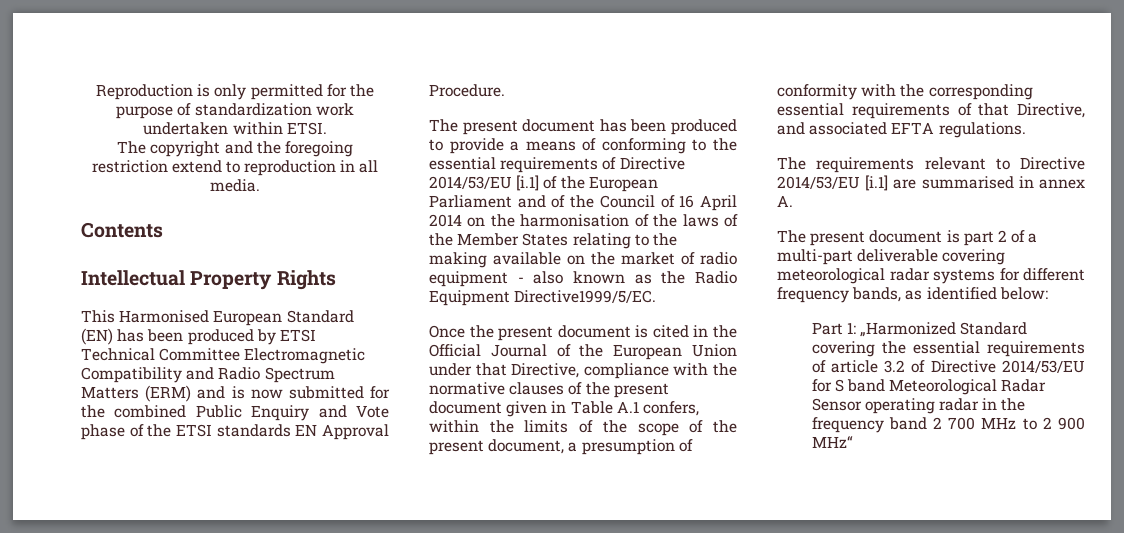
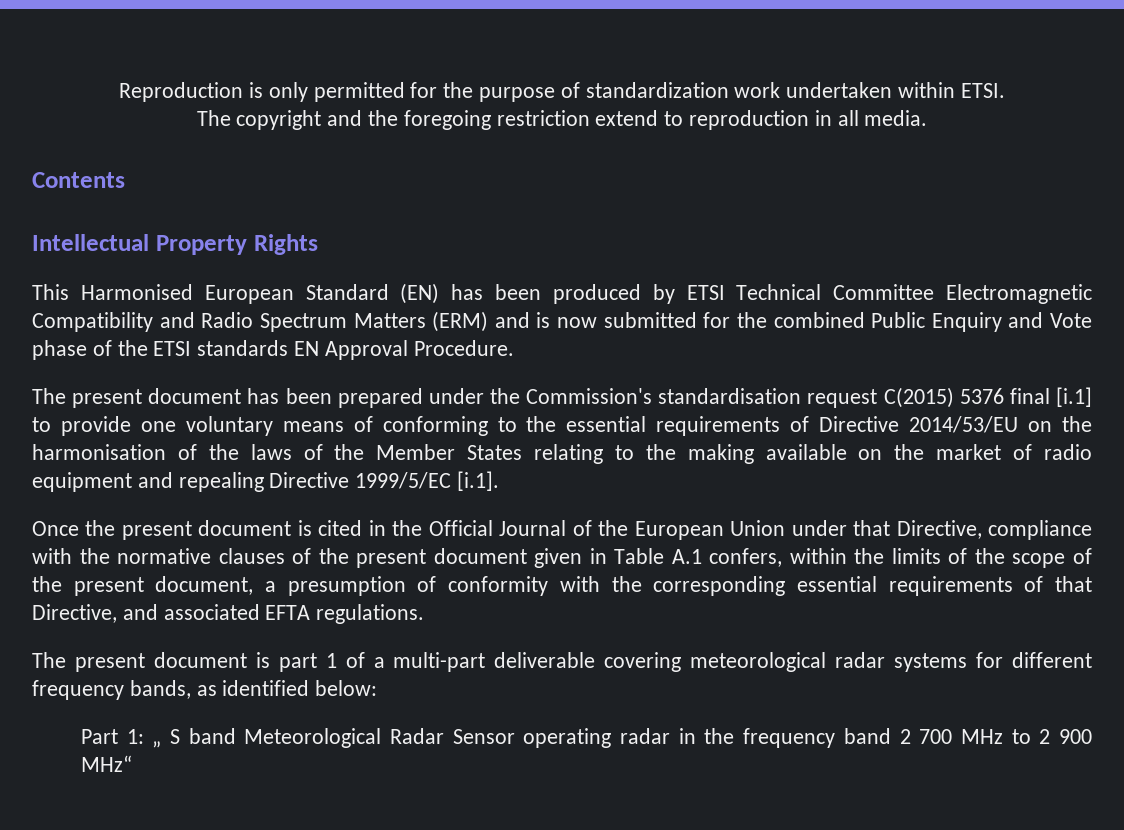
[671,119,737,135] [429,138,520,154] produced to provide a -> [337,387,1092,408] [32,416,273,436] prepared under the Commission's standardisation request C(2015) 5376 final [i.1] to provide one voluntary
[516,175,658,192] [429,195,737,211] [429,214,462,227] [i.1] of the European Parliament and of the Council of 16 April 2014 -> (1019, 424) none
[517,271,737,284] [429,290,657,306] - also known as the Radio Equipment Directive1999/5/EC. -> [137,471,500,492] and repealing Directive 1999/5/EC [i.1].
[777,157,1085,173] [777,175,1085,191] [777,195,793,207] // The requirements relevant to Directive 2014/53/EU [i.1] are summarised in annex A. -> (425, 614) none
[997,230,1007,242] 2 -> [325,653,337,668] 1
[860,322,1028,337] [811,341,1085,357] [811,360,1085,373] [811,379,832,392] „Harmonized Standard covering the essential requirements of article 3.2 of Directive 2014/53/EU for -> [152,741,162,748] „

